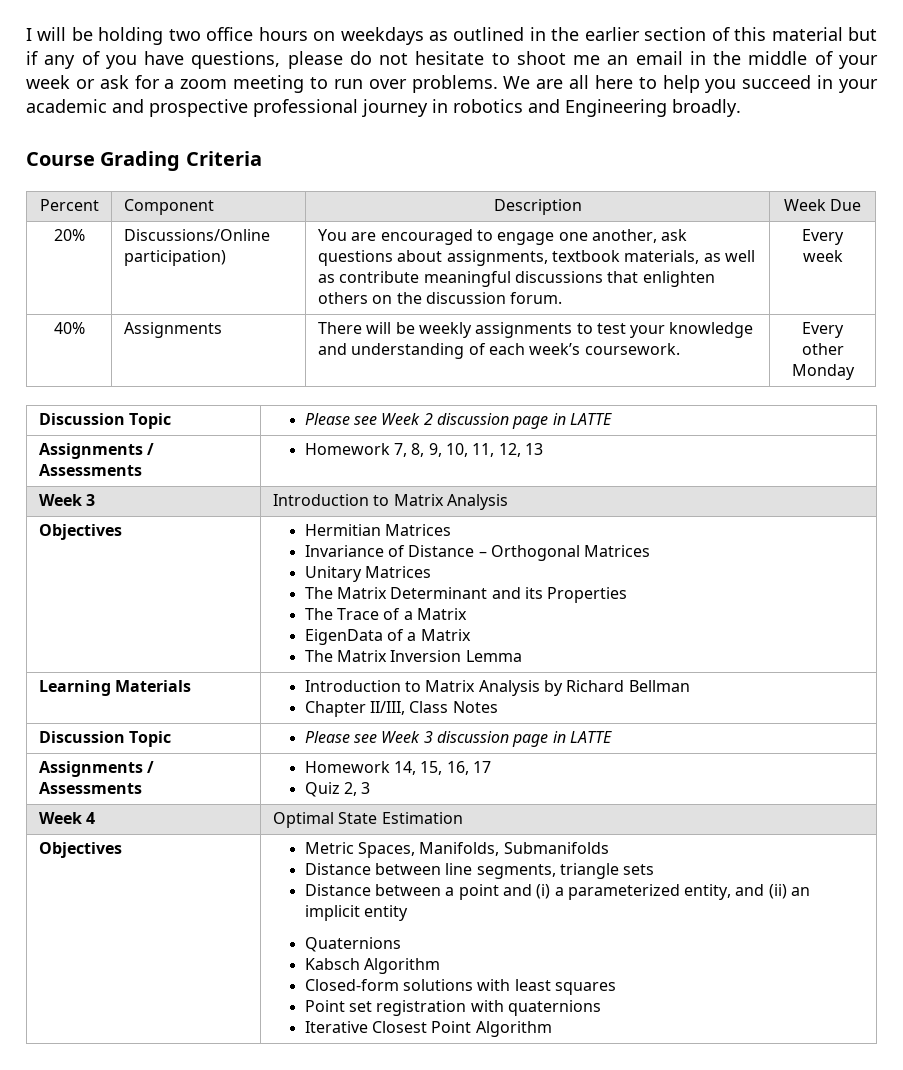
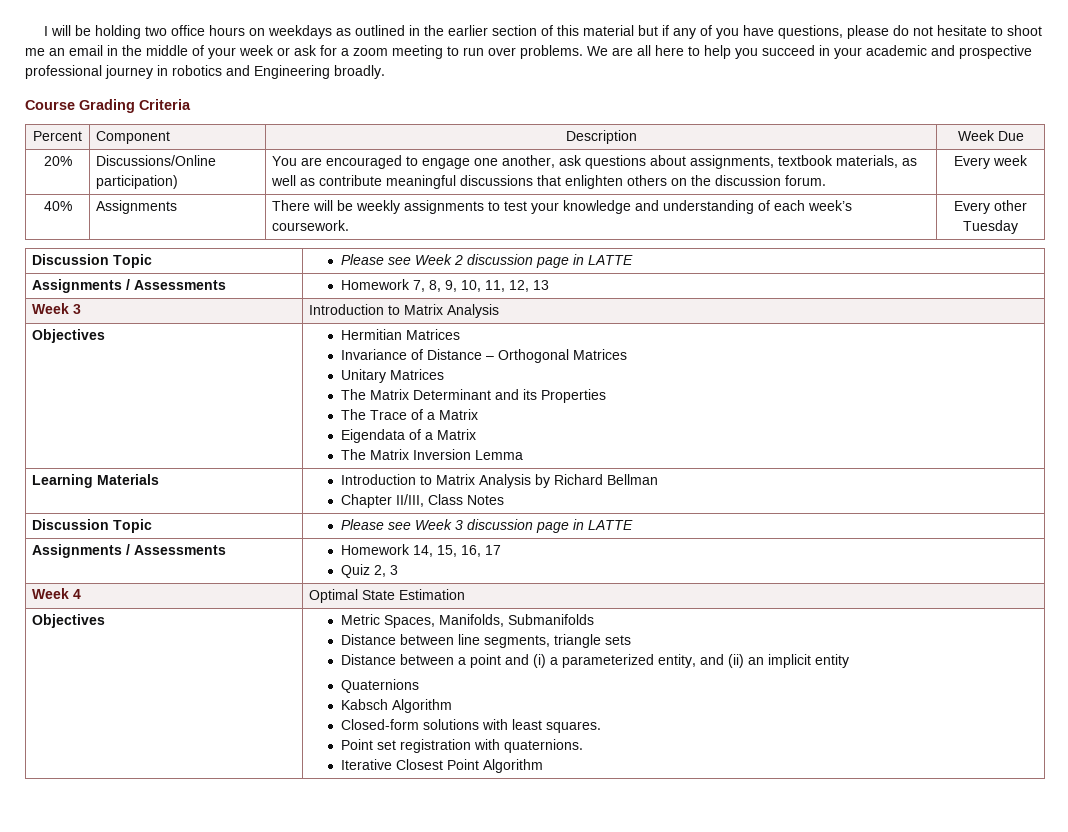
[791,364,855,380] Monday -> [963,220,1018,234] Tuesday
[304,629,383,645] EigenData -> [340,429,405,443] Eigendata
[554,982,616,995] squares -> [545,721,601,733] squares.
[507,1000,601,1016] quaternions -> [503,739,583,753] quaternions.

